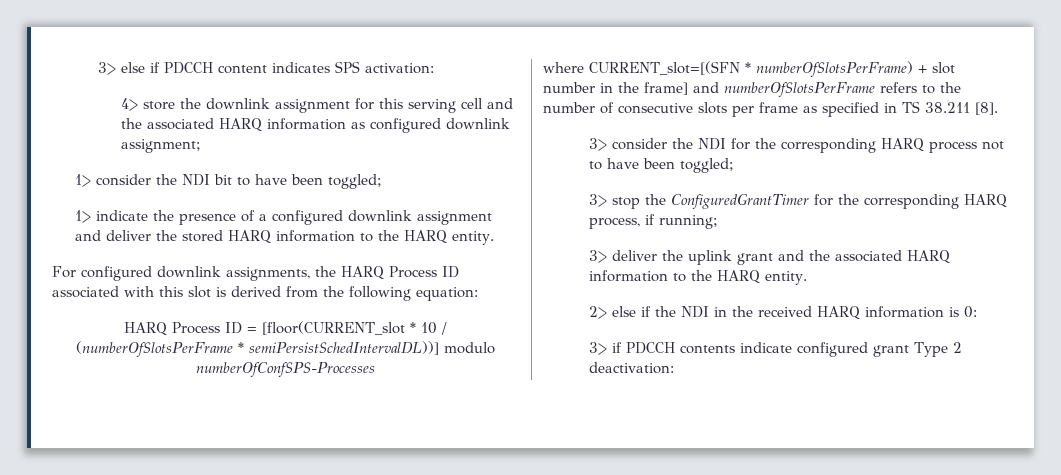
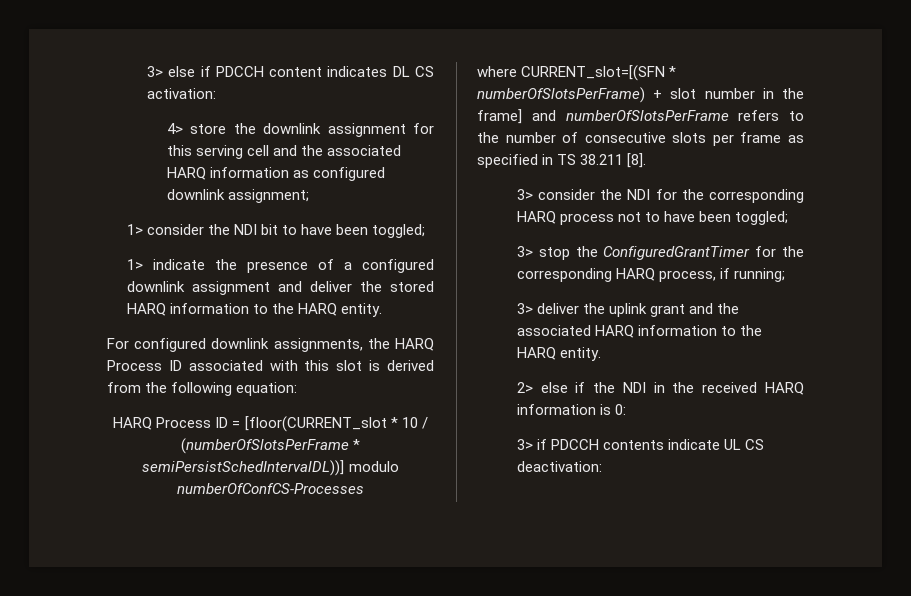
[335,61,361,73] SPS -> [392,66,434,77] DL CS
[195,362,375,377] numberOfConfSPS-Processes -> [177,483,364,494] numberOfConfCS-Processes
[797,342,963,357] configured grant Type 2 -> [724,439,765,450] UL CS

